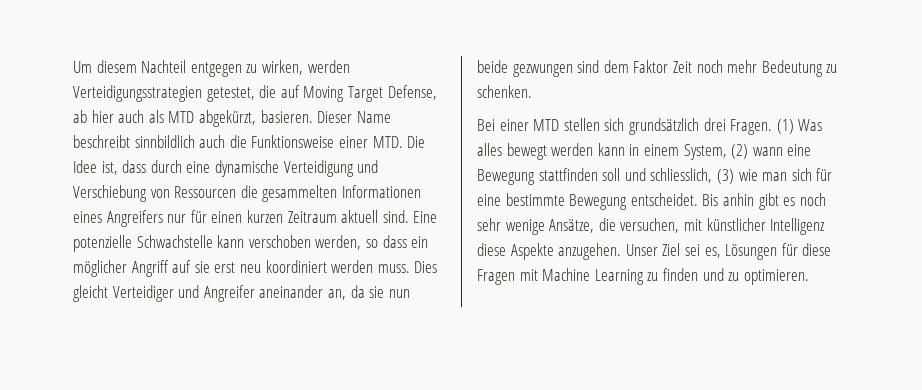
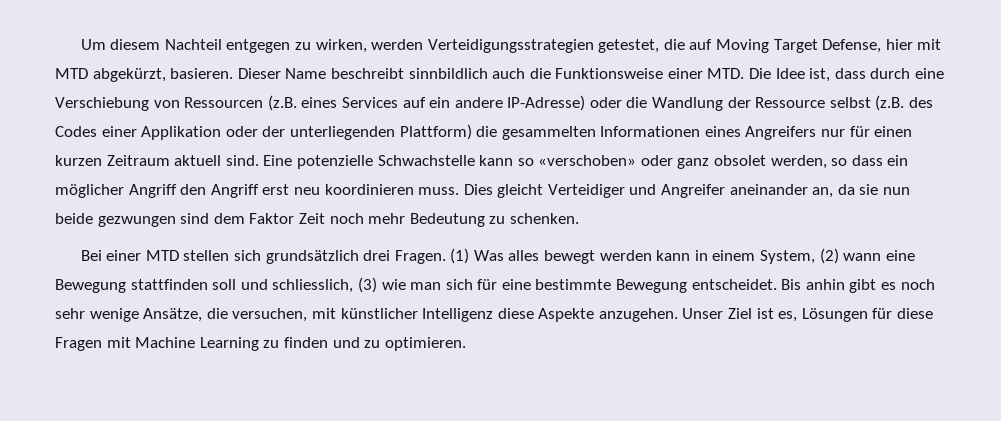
[73,110,164,123] ab hier auch als -> [885,39,942,50] hier mit
[214,160,379,177] [73,185,237,202] dynamische Verteidigung und Verschiebung von Ressourcen -> [55,95,934,111] [55,124,472,140] Verschiebung von Ressourcen (z.B. eines Services auf ein andere IP-Adresse) oder die Wandlung der Ressource selbst (z.B. des Codes einer Applikation oder der unterliegenden Plattform)
[248,235,311,248] verschoben -> [517,155,767,169] so «verschoben» oder ganz obsolet
[172,260,374,273] auf sie erst neu koordiniert werden -> [180,184,414,198] den Angriff erst neu koordinieren
[684,244,700,256] sei -> [756,308,774,319] ist

